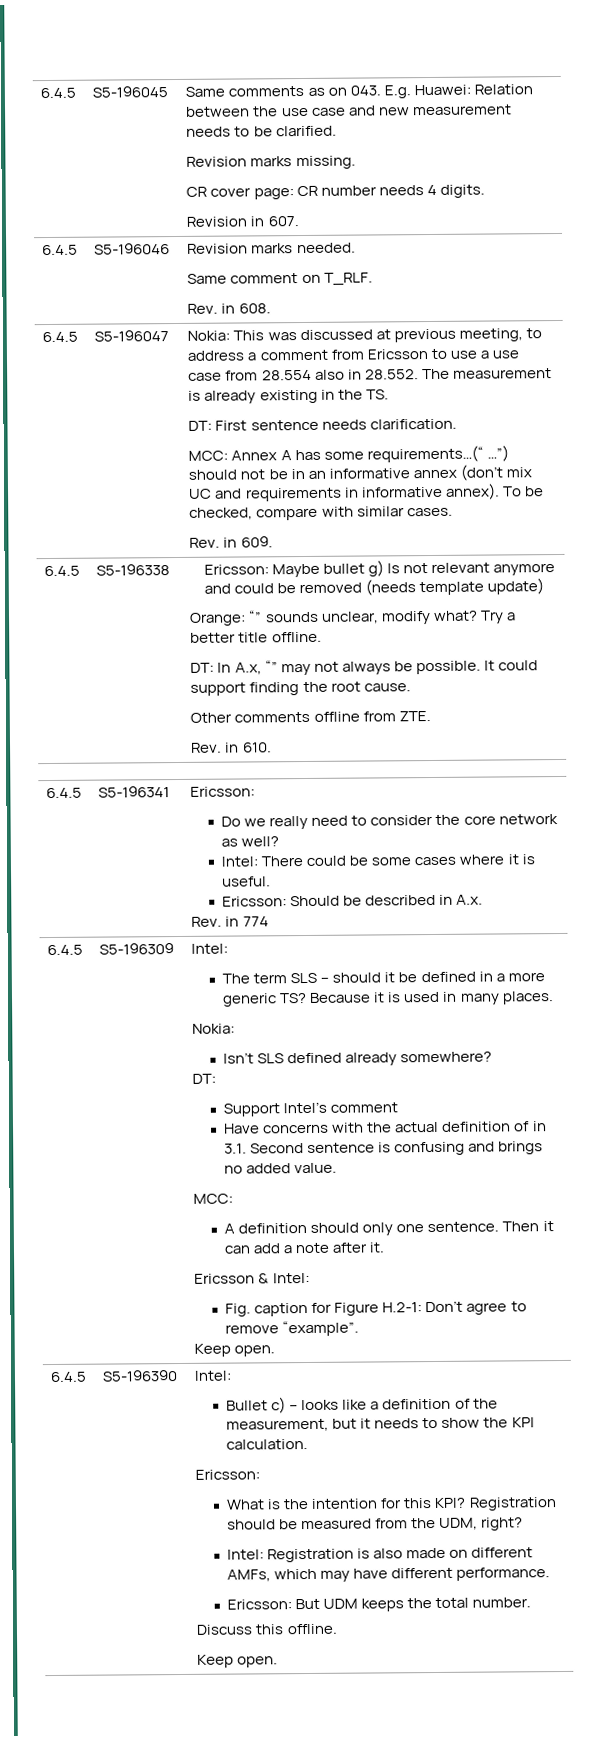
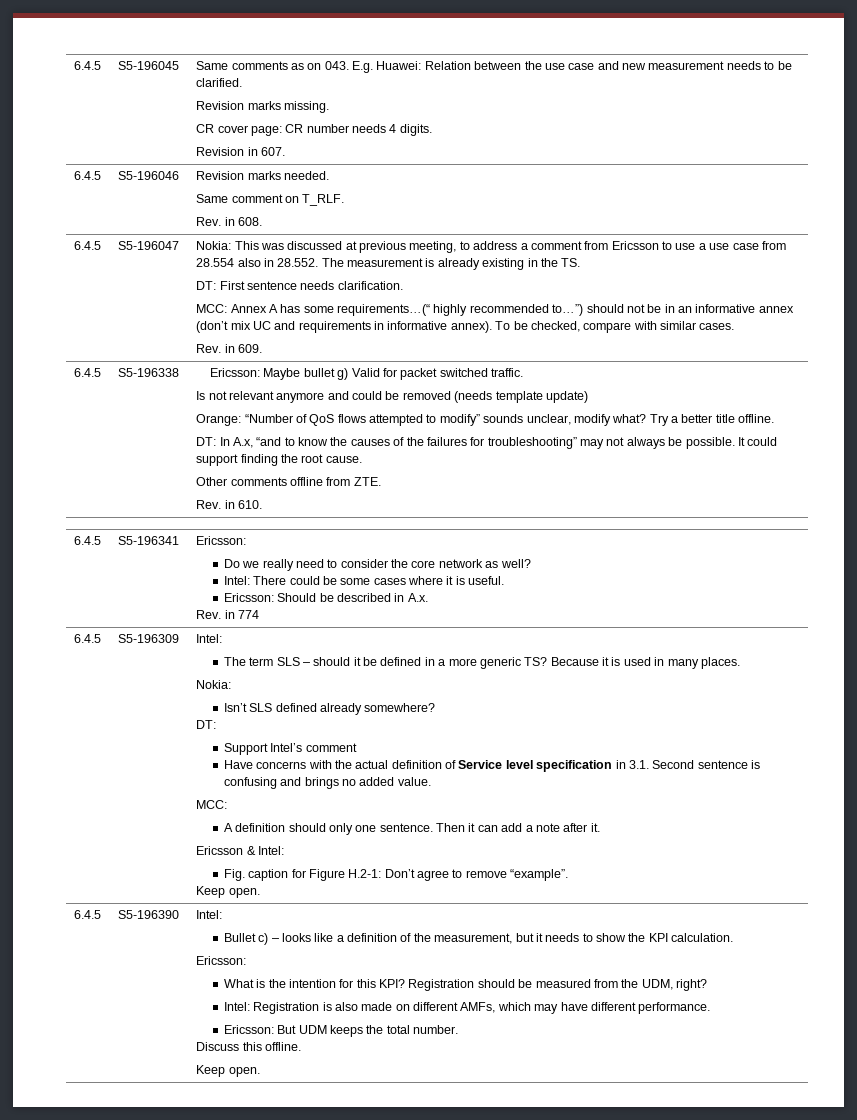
[486,445,509,462] …”) -> [433,304,584,316] highly recommended to…”)
(384, 568) none -> [351,368,524,380] Valid for packet switched traffic. //
[248,610,263,623] “” -> [244,414,480,426] “Number of QoS flows attempted to modify”
[264,660,278,673] “” -> [256,437,577,449] “and to know the causes of the failures for troubleshooting”
(531, 1126) none -> [458,760,613,772] Service level specification

